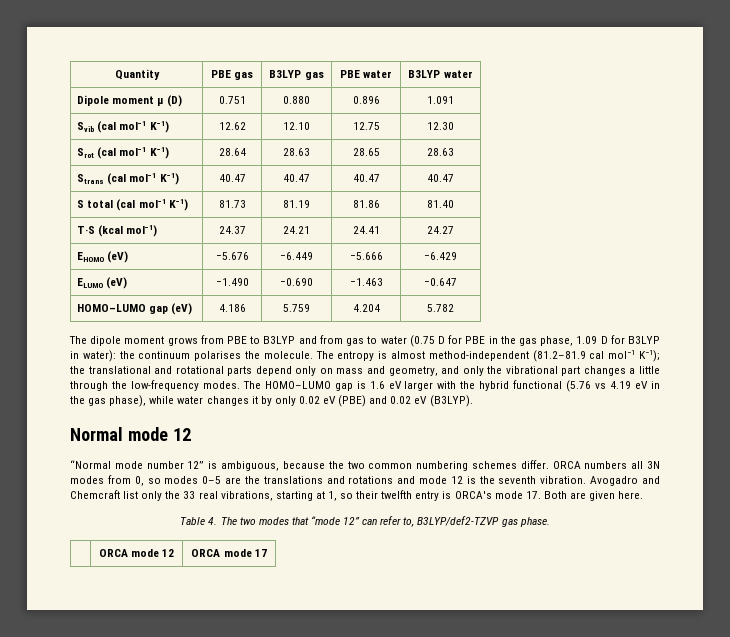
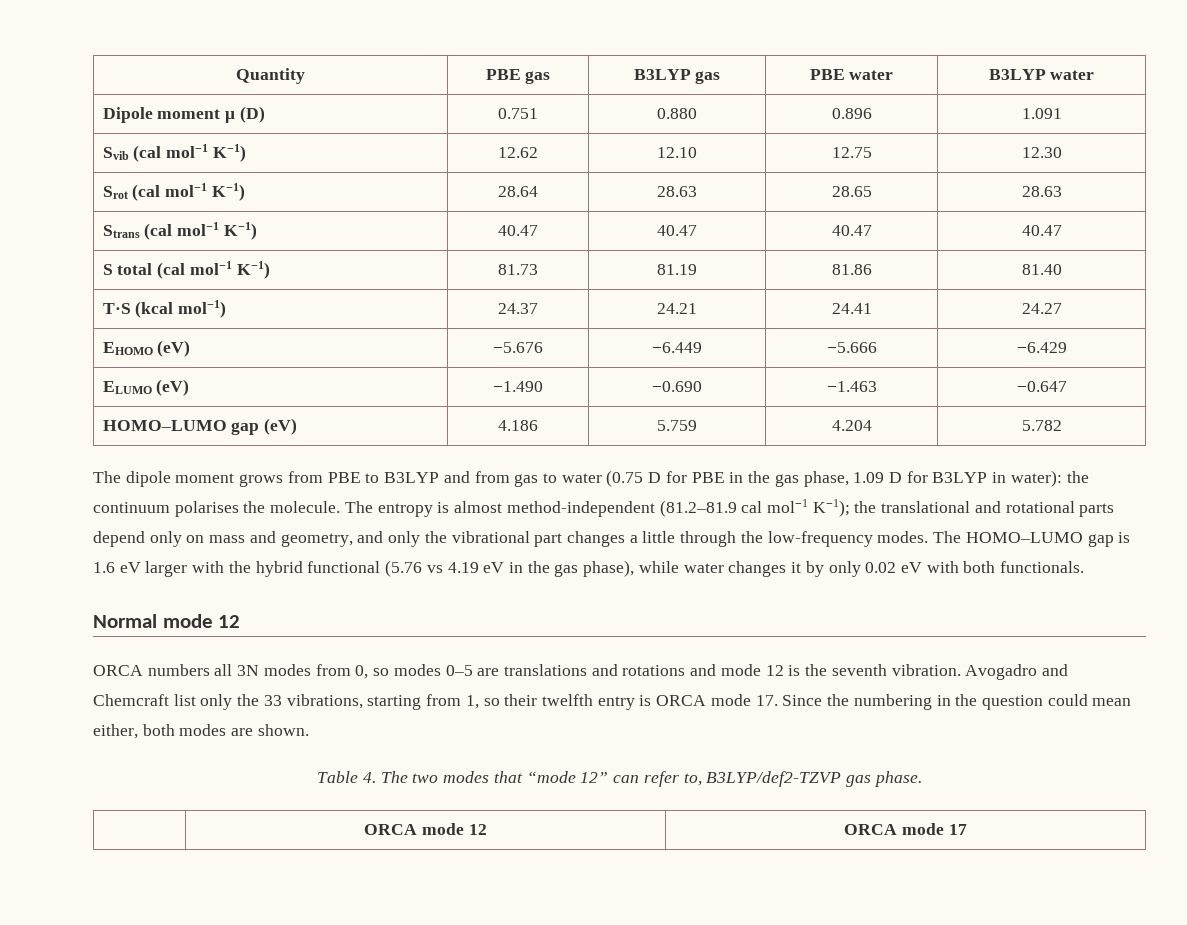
[338,395,473,407] [70,427,191,441] [70,460,549,471] (PBE) and 0.02 eV (B3LYP). // Normal mode 12 // “Normal mode number 12” is ambiguous, because the two common numbering schemes differ. -> [926,561,1085,573] [93,614,241,628] with both functionals. // Normal mode 12 //
[244,476,260,484] the -> (500, 672) none
[198,491,218,499] real -> (282, 700) none
[315,491,325,499] at -> [426,694,462,706] from
[454,491,492,499] ORCA's -> [656,695,707,706] ORCA
[543,491,644,501] Both are given here. -> [782,694,1132,710] [93,724,309,739] Since the numbering in the question could mean either, both modes are shown.

